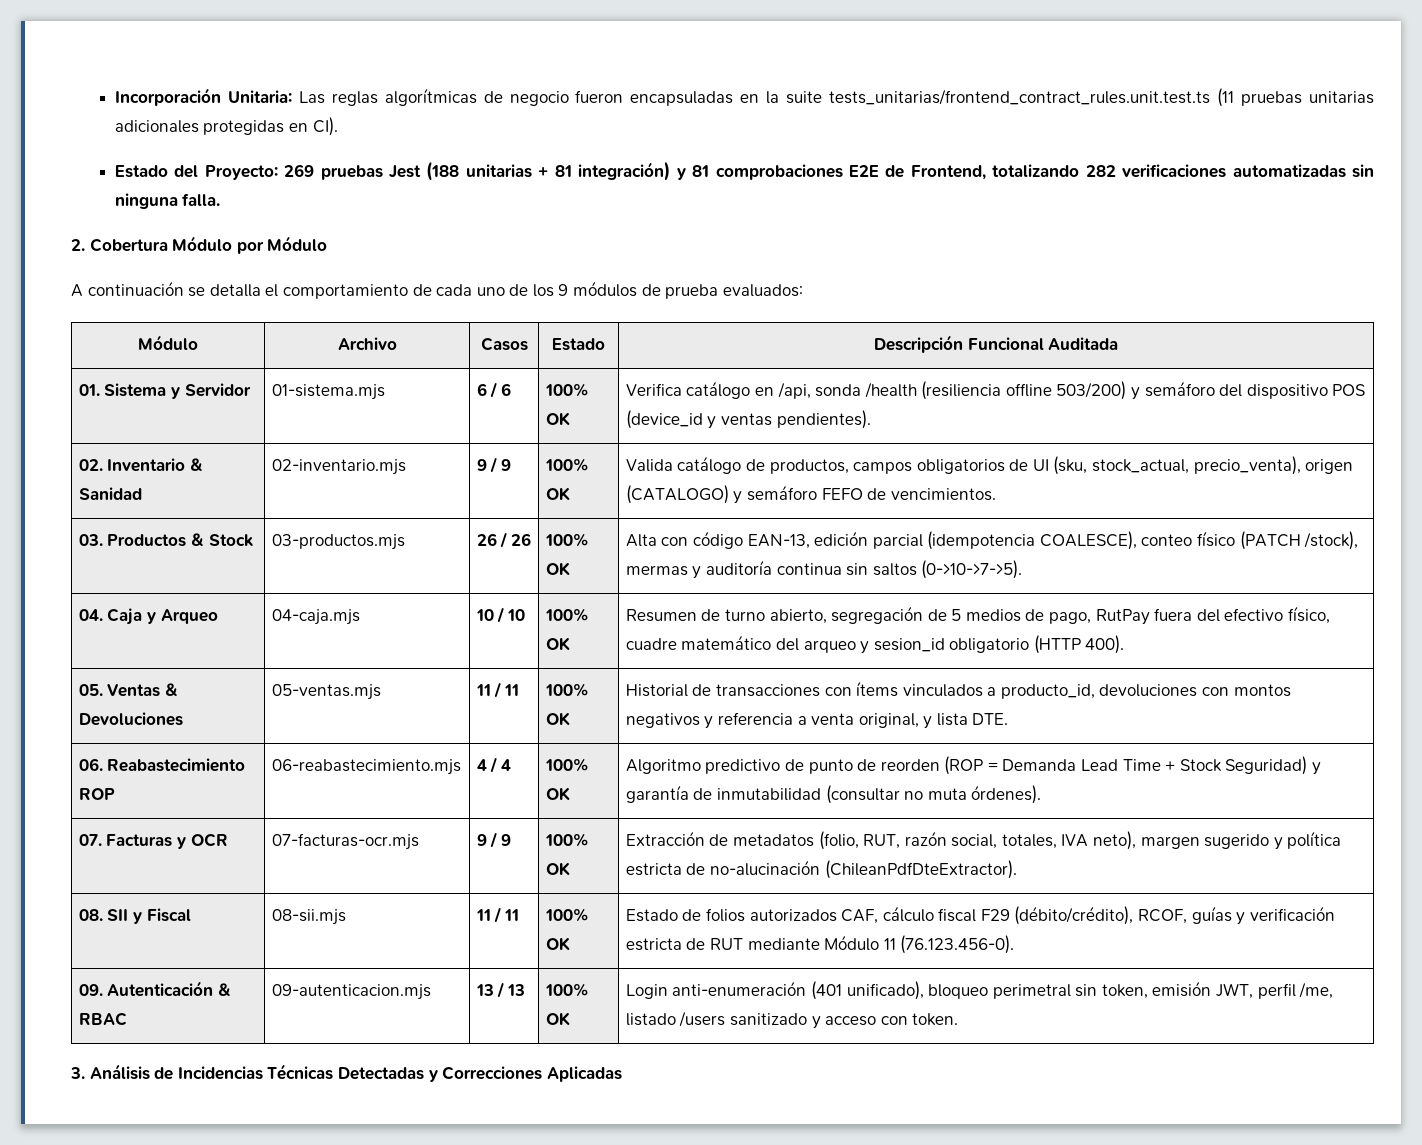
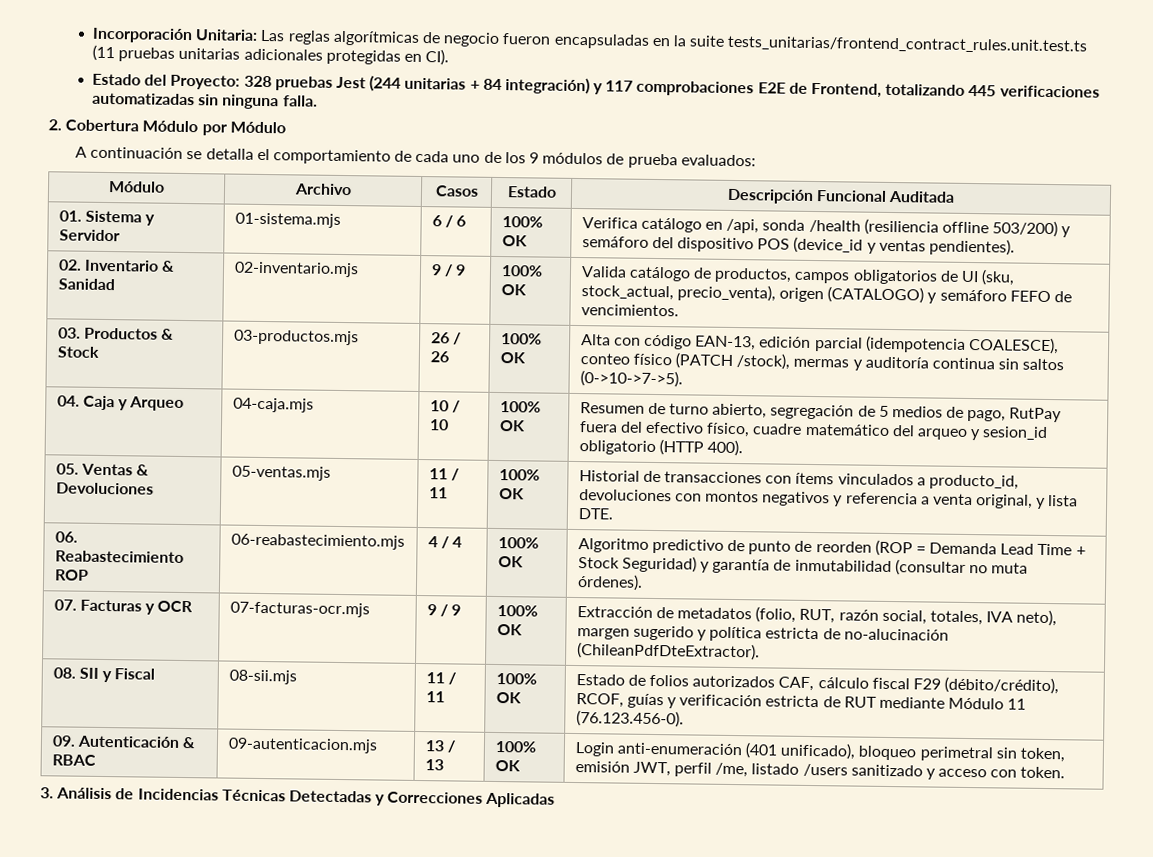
[284,164,315,177] 269 -> [243,75,272,88] 328
[426,161,460,181] (188 -> [369,75,402,92] (244
[554,165,572,177] 81 -> [482,78,502,91] 84
[692,165,710,177] 81 -> [605,80,634,92] 117
[1085,165,1116,177] 282 -> [968,84,997,97] 445

